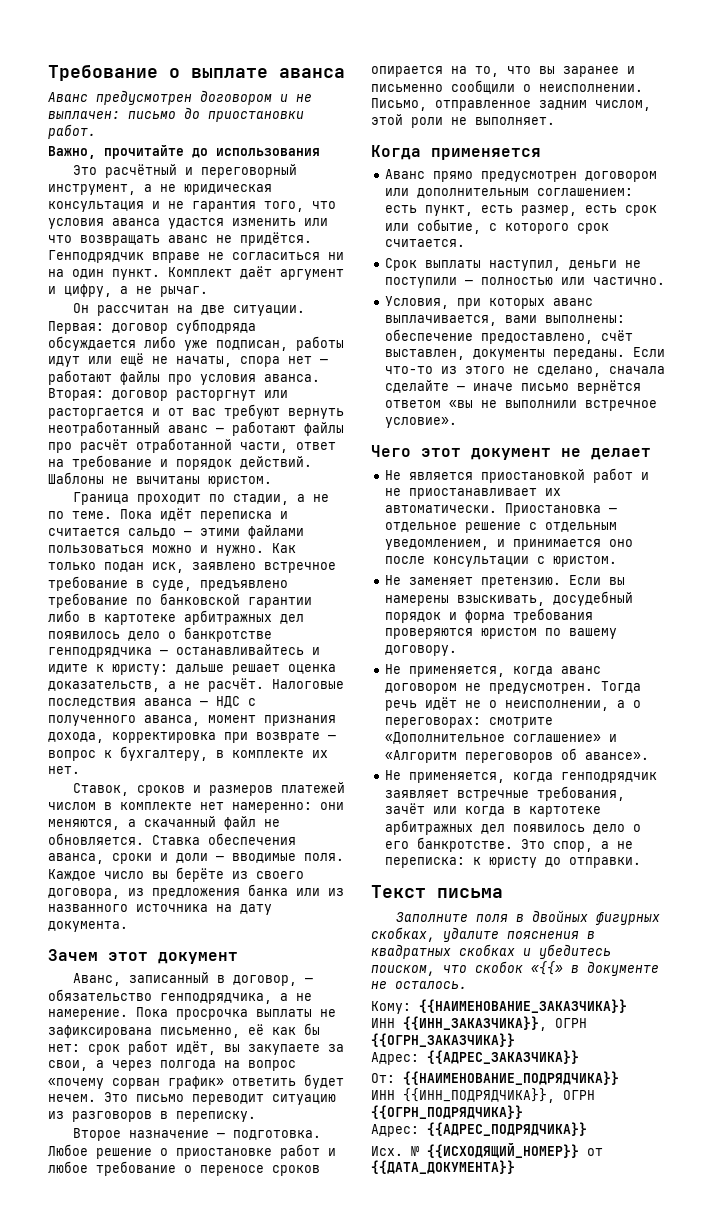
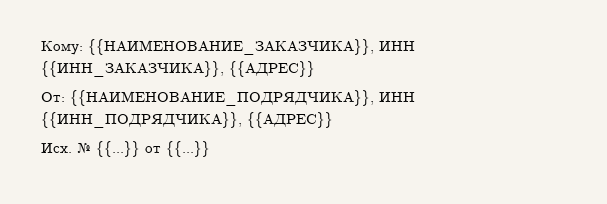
[48,65,345,81] [48,90,312,105] [48,107,304,122] [48,124,96,139] [48,145,320,159] [72,164,297,178] [48,184,272,195] [48,201,336,212] [48,218,328,229] [48,232,312,246] [48,250,344,263] [48,266,344,280] [48,284,208,297] [72,303,305,316] [48,319,256,334] [48,336,344,351] [48,353,328,367] [48,370,320,385] [48,388,288,401] [48,404,344,419] [48,421,344,436] [48,438,336,453] [48,455,312,470] [48,472,272,487] [72,492,329,505] [48,508,288,522] [48,525,304,539] [48,543,296,556] [48,562,336,573] [48,576,288,591] [48,593,312,608] [48,610,304,625] [48,627,272,642] [48,644,320,658] [48,664,336,675] [48,678,344,692] [48,696,256,708] [48,715,336,726] [48,732,336,743] [48,746,328,761] [48,766,80,774] [72,782,345,796] [48,802,344,813] [48,816,280,830] [48,833,296,845] [48,853,344,864] [48,867,304,882] [48,884,344,899] [48,904,272,915] [48,921,128,932] [48,949,238,964] [72,972,313,986] [48,989,312,1004] [48,1007,336,1020] [48,1023,320,1038] [48,1040,344,1055] [48,1060,296,1071] [48,1074,344,1089] [48,1092,336,1105] [48,1111,256,1122] [72,1128,321,1141] [48,1144,336,1159] [48,1161,320,1176] [371,66,635,77] [371,80,643,94] [371,98,651,111] [371,114,555,128] [371,145,541,160] [384,169,657,182] [384,188,633,198] [384,205,657,216] [384,219,609,234] [384,239,465,247] [384,258,641,271] [384,277,665,288] [384,296,593,309] [384,315,625,326] [384,329,633,344] [384,347,665,360] [384,366,665,377] [384,380,641,394] [384,400,657,411] [384,417,457,428] [371,445,651,460] [384,468,649,483] [384,488,561,499] [384,503,617,516] [384,522,617,533] [384,539,633,550] [384,556,617,567] [384,575,625,588] [384,591,633,606] [384,608,593,623] [384,628,617,639] [384,645,457,656] [384,664,601,677] [384,681,641,694] [384,697,641,711] [384,717,553,728] [384,732,617,744] [384,748,649,763] [384,770,657,783] [384,786,625,801] [384,803,601,817] [384,820,641,835] [384,837,633,852] [384,857,641,868] [371,885,503,898] [395,910,660,925] [371,927,595,942] [371,944,611,959] [371,961,659,976] [371,981,467,989] [371,999,627,1014] [371,1016,587,1031] [371,1033,515,1047] [371,1050,579,1065] Требование о выплате аванса // Аванс предусмотрен договором и не выплачен: письмо до приостановки работ. // Важно, прочитайте до использования // Это расчётный и переговорный инструмент, а не юридическая консультация и не гарантия того, что условия аванса удастся изменить или что возвращать аванс не придётся. Генподрядчик вправе не согласиться ни на один пункт. Комплект даёт аргумент и цифру, а не рычаг. // Он рассчитан на две ситуации. Первая: договор субподряда обсуждается либо уже подписан, работы идут или ещё не начаты, спора нет — работают файлы про условия аванса. Вторая: договор расторгнут или расторгается и от вас требуют вернуть неотработанный аванс — работают файлы про расчёт отработанной части, ответ на требование и порядок действий. Шаблоны не вычитаны юристом. // Граница проходит по стадии, а не по теме. Пока идёт переписка и считается сальдо — этими файлами пользоваться можно и нужно. Как только подан иск, заявлено встречное требование в суде, предъявлено требование по банковской гарантии либо в картотеке арбитражных дел появилось дело о банкротстве генподрядчика — останавливайтесь и идите к юристу: дальше решает оценка доказательств, а не расчёт. Налоговые последствия аванса — НДС с полученного аванса, момент признания дохода, корректировка при возврате — вопрос к бухгалтеру, в комплекте их нет. // Ставок, сроков и размеров платежей числом в комплекте нет намеренно: они меняются, а скачанный файл не обновляется. Ставка обеспечения аванса, сроки и доли — вводимые поля. Каждое число вы берёте из своего договора, из предложения банка или из названного источника на дату документа. // Зачем этот документ // Аванс, записанный в договор, — обязательство генподрядчика, а не намерение. Пока просрочка выплаты не зафиксирована письменно, её как бы нет: срок работ идёт, вы закупаете за свои, а через полгода на вопрос «почему сорван график» ответить будет нечем. Это письмо переводит ситуацию из разговоров в переписку. // Второе назначение — подготовка. Любое решение о приостановке работ и любое требование о переносе сроков опирается на то, что вы заранее и письменно сообщили о неисполнении. Письмо, отправленное задним числом, этой роли не выполняет. // Когда применяется // Аванс прямо предусмотрен договором или дополнительным соглашением: есть пункт, есть размер, есть срок или событие, с которого срок считается. // Срок выплаты наступил, деньги не поступили — полностью или частично. // Условия, при которых аванс выплачивается, вами выполнены: обеспечение предоставлено, счёт выставлен, документы переданы. Если что-то из этого не сделано, сначала сделайте — иначе письмо вернётся ответом «вы не выполнили встречное условие». // Чего этот документ не делает // Не является приостановкой работ и не приостанавливает их автоматически. Приостановка — отдельное решение с отдельным уведомлением, и принимается оно после консультации с юристом. // Не заменяет претензию. Если вы намерены взыскивать, досудебный порядок и форма требования проверяются юристом по вашему договору. // Не применяется, когда аванс договором не предусмотрен. Тогда речь идёт не о неисполнении, а о переговорах: смотрите «Дополнительное соглашение» и «Алгоритм переговоров об авансе». // Не применяется, когда генподрядчик заявляет встречные требования, зачёт или когда в картотеке арбитражных дел появилось дело о его банкротстве. Это спор, а не переписка: к юристу до отправки. // Текст письма // Заполните поля в двойных фигурных скобках, удалите пояснения в квадратных скобках и убедитесь поиском, что скобок «{{» в документе не осталось. // Кому: {{НАИМЕНОВАНИЕ_ЗАКАЗЧИКА}} // ИНН {{ИНН_ЗАКАЗЧИКА}}, ОГРН {{ОГРН_ЗАКАЗЧИКА}} // Адрес: {{АДРЕС_ЗАКАЗЧИКА}} -> [41,39,415,55] [41,61,315,77] Кому: {{НАИМЕНОВАНИЕ_ЗАКАЗЧИКА}}, ИНН {{ИНН_ЗАКАЗЧИКА}}, {{АДРЕС}}
[403,1071,619,1085] {{НАИМЕНОВАНИЕ_ПОДРЯДЧИКА}} // -> [70,90,374,106] {{НАИМЕНОВАНИЕ_ПОДРЯДЧИКА}},
[563,1090,595,1100] [371,1105,523,1119] [371,1122,587,1137] ОГРН {{ОГРН_ПОДРЯДЧИКА}} // Адрес: {{АДРЕС_ПОДРЯДЧИКА}} -> [247,112,333,128] {{АДРЕС}}
[427,1143,603,1158] [371,1160,515,1174] {{ИСХОДЯЩИЙ_НОМЕР}} от {{ДАТА_ДОКУМЕНТА}} -> [96,141,210,157] {{...}} от {{...}}

